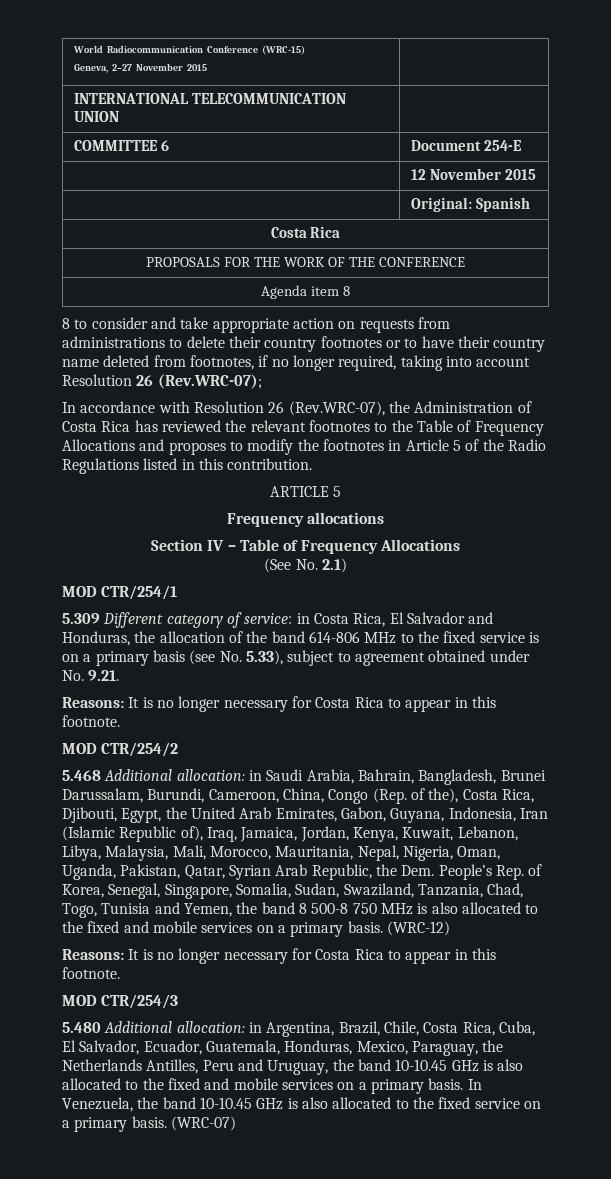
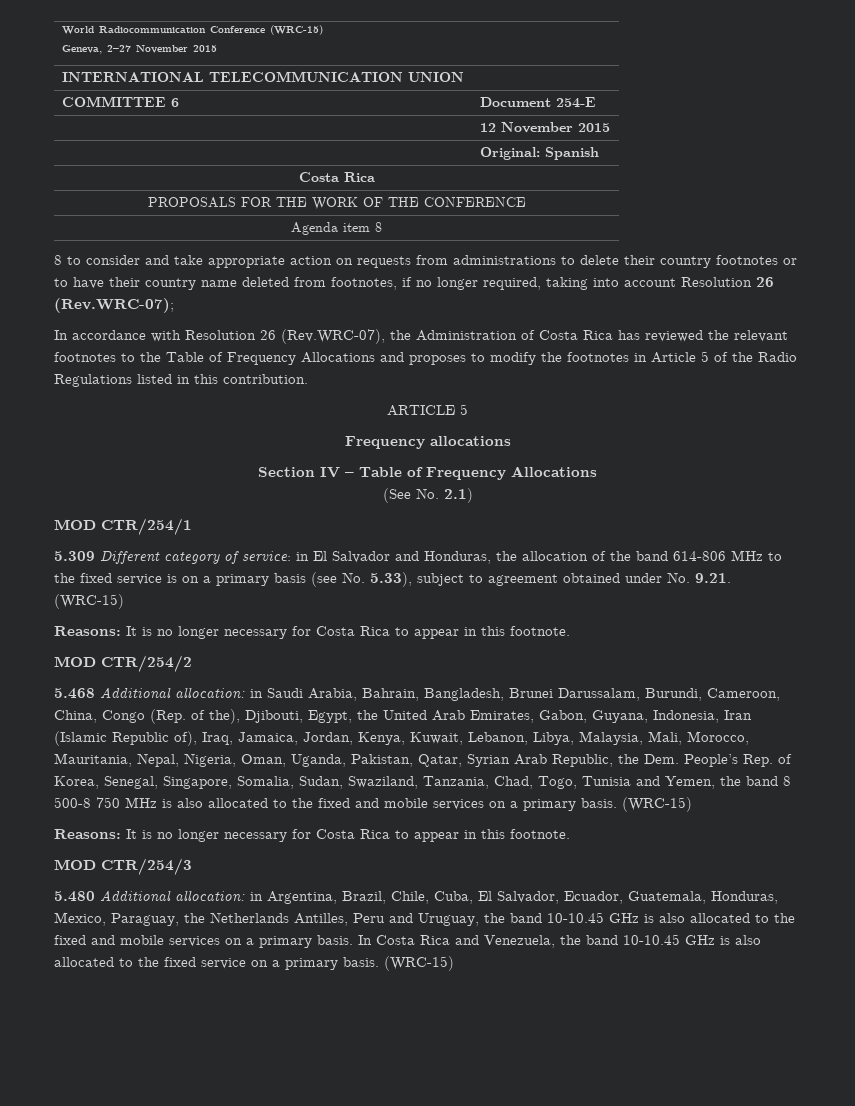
[313,613,386,627] Costa Rica, -> (309, 556) none
(120, 675) none -> [54,594,124,609] (WRC-15)
[462,789,534,803] Costa Rica, -> (240, 716) none
[386,921,450,936] (WRC-12) -> [622,797,692,812] (WRC-15)
[423,1022,495,1036] Costa Rica, -> (429, 897) none
(482, 1084) none -> [376,935,479,945] Costa Rica and
[170,1116,236,1131] (WRC-07) -> [384,956,454,971] (WRC-15)

